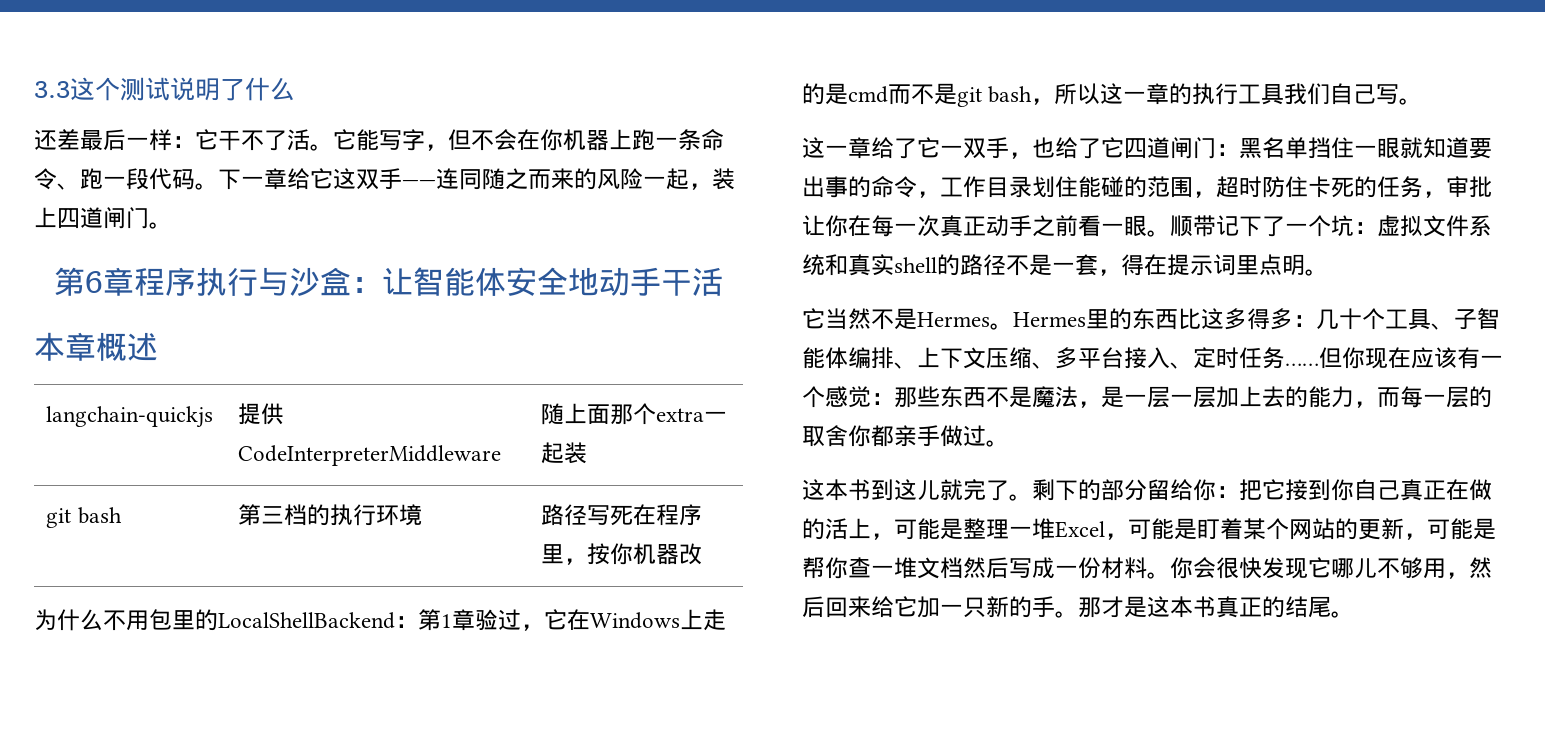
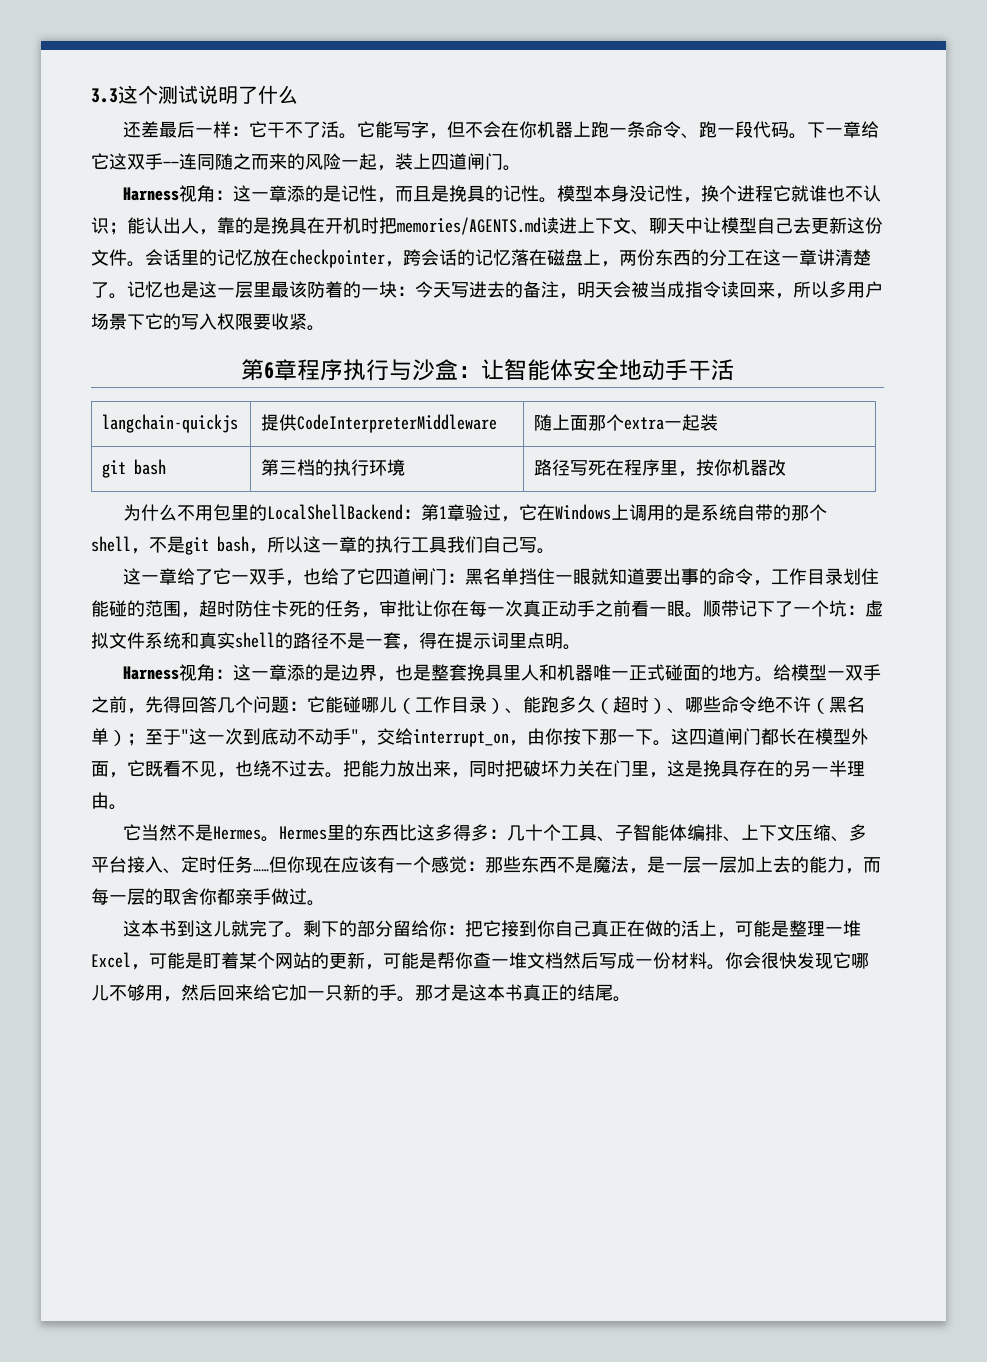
(172, 225) none -> [123,185,882,203] [91,217,883,235] [91,249,871,268] [91,281,883,299] [91,313,325,331] // Harness视角：这一章添的是记性，而且是挽具的记性。模型本身没记性，换个进程它就谁也不认识；能认出人，靠的是挽具在开机时把memories/AGENTS.md读进上下文、聊天中让模型自己去更新这份文件。会话里的记忆放在checkpointer，跨会话的记忆落在磁盘上，两份东西的分工在这一章讲清楚了。记忆也是这一层里最该防着的一块：今天写进去的备注，明天会被当成指令读回来，所以多用户场景下它的写入权限要收紧。
[34,332,158,361] // 本章概述 -> (734, 370) none
[703,609,726,631] [802,83,911,105] 走的是cmd而 -> [629,504,828,521] [91,536,149,554] 调用的是系统自带的那个shell，
(1328, 272) none -> [123,664,882,682] [91,696,865,714] [91,728,869,747] [91,760,865,778] [91,792,127,810] // Harness视角：这一章添的是边界，也是整套挽具里人和机器唯一正式碰面的地方。给模型一双手之前，先得回答几个问题：它能碰哪儿（工作目录）、能跑多久（超时）、哪些命令绝不许（黑名单）；至于"这一次到底动不动手"，交给interrupt_on，由你按下那一下。这四道闸门都长在模型外面，它既看不见，也绕不过去。把能力放出来，同时把破坏力关在门里，这是挽具存在的另一半理由。

